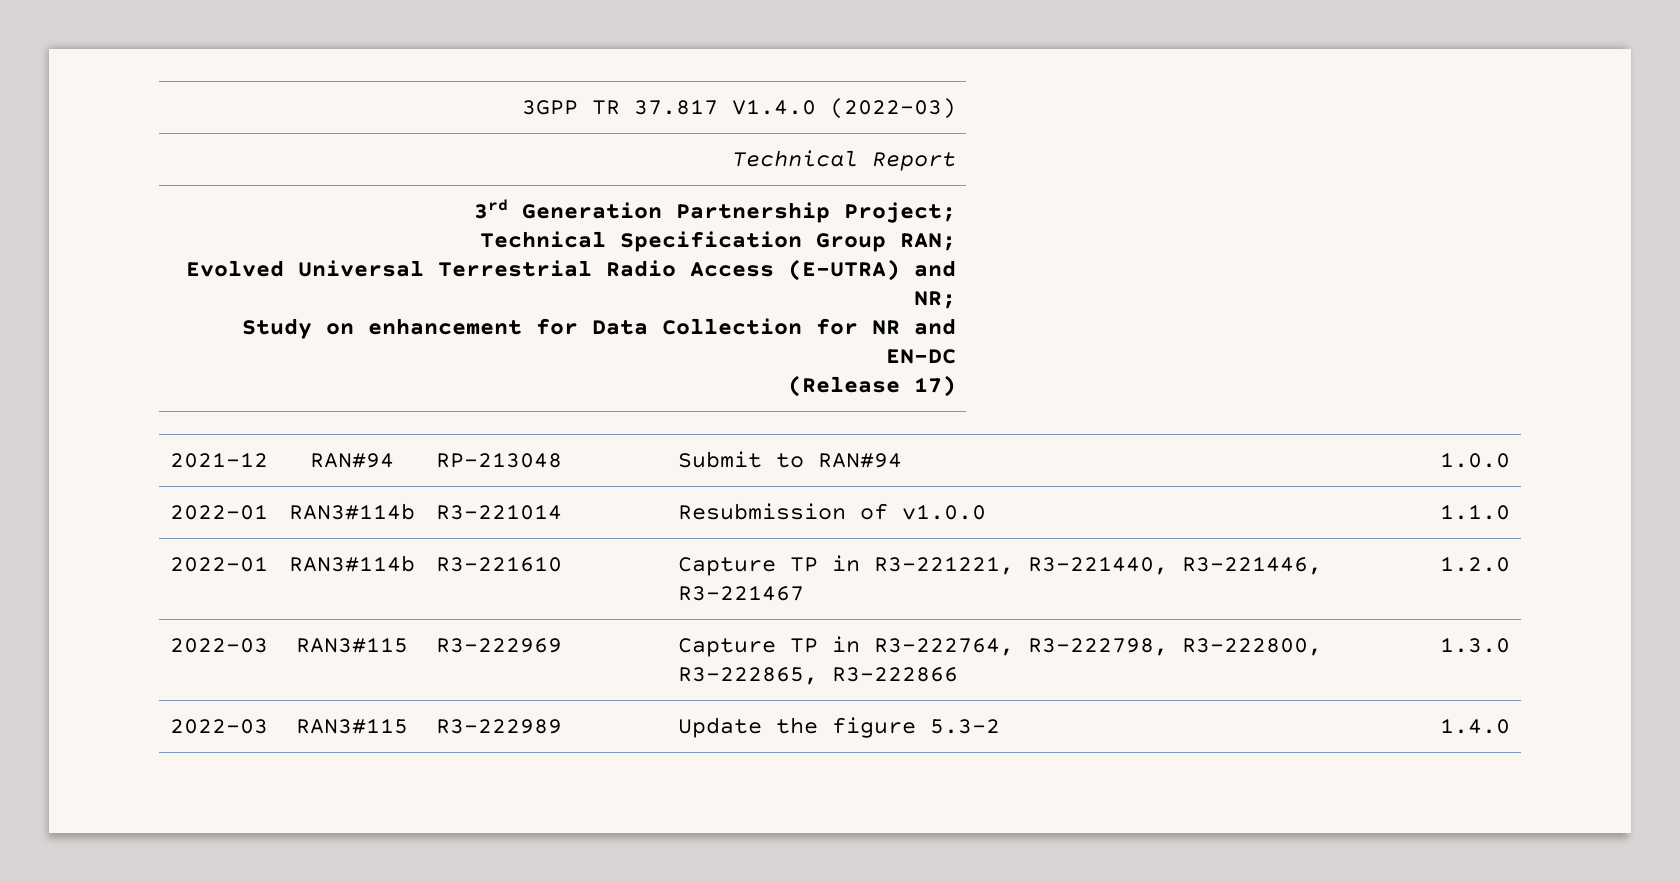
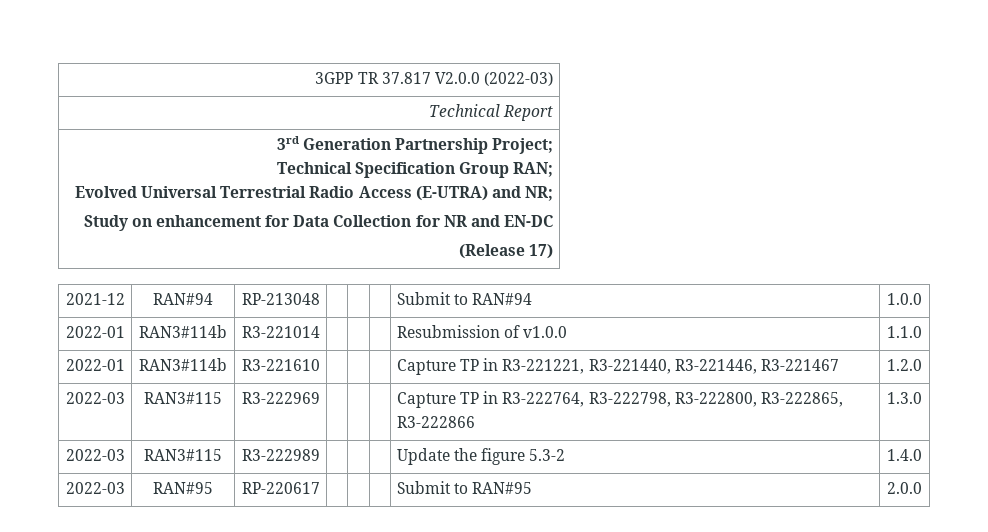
[731,99,816,115] V1.4.0 -> [435,72,481,84] V2.0.0
(1510, 726) none -> [65,482,125,494] [153,482,213,494] [241,482,320,494] [396,481,533,494] [887,482,922,494] // 2022-03 | RAN#95 | RP-220617 | | | | Submit to RAN#95 | 2.0.0

